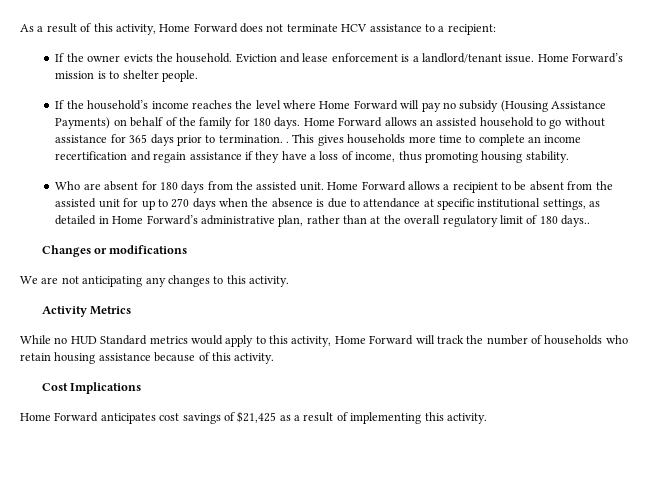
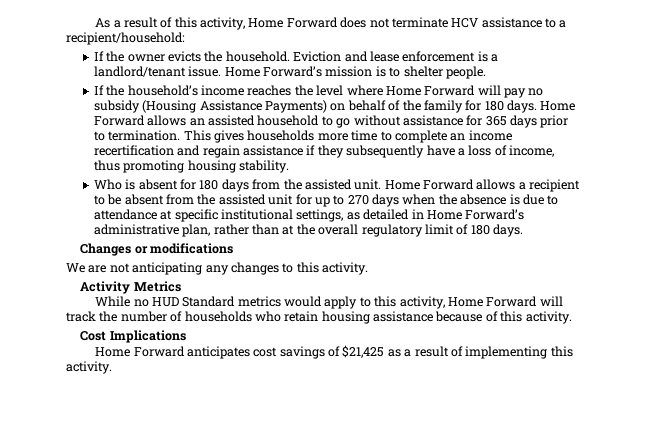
[447,24,496,35] recipient: -> [66,32,185,45] recipient/household:
[286,141,290,143] . -> (181, 135) none
(280, 157) none -> [346,145,425,158] subsequently
[83,183,101,190] are -> [125,179,136,190] is
[561,215,591,227] days.. -> [493,224,524,237] days.

